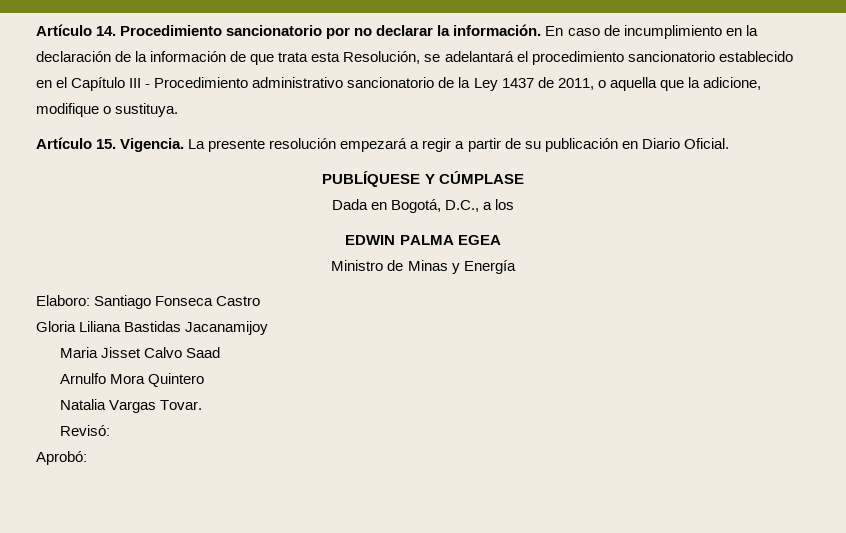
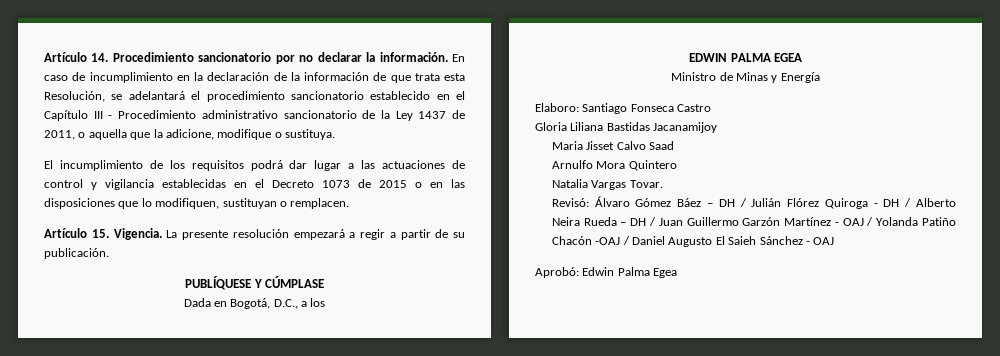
(179, 110) none -> [44,160,466,171] [44,179,465,190] [44,198,350,209] // El incumplimiento de los requisitos podrá dar lugar a las actuaciones de control y vigilancia establecidas en el Decreto 1073 de 2015 o en las disposiciones que lo modifiquen, sustituyan o remplacen.
[544,138,729,152] publicación en Diario Oficial. -> [44,248,109,259] publicación.
[36,451,87,465] // Aprobó: -> [594,196,956,209] [551,217,956,226] [551,236,835,247] [535,267,678,278] Álvaro Gómez Báez – DH / Julián Flórez Quiroga - DH / Alberto Neira Rueda – DH / Juan Guillermo Garzón Martínez - OAJ / Yolanda Patiño Chacón -OAJ / Daniel Augusto El Saieh Sánchez - OAJ // Aprobó: Edwin Palma Egea

